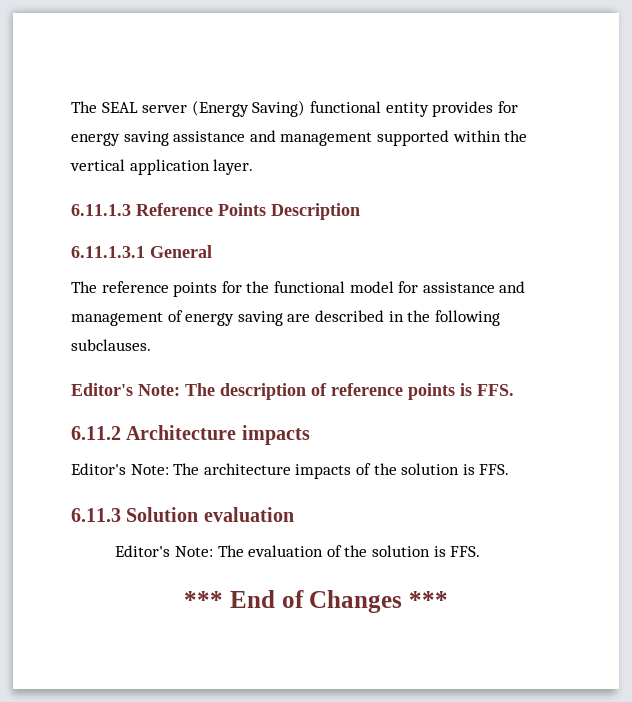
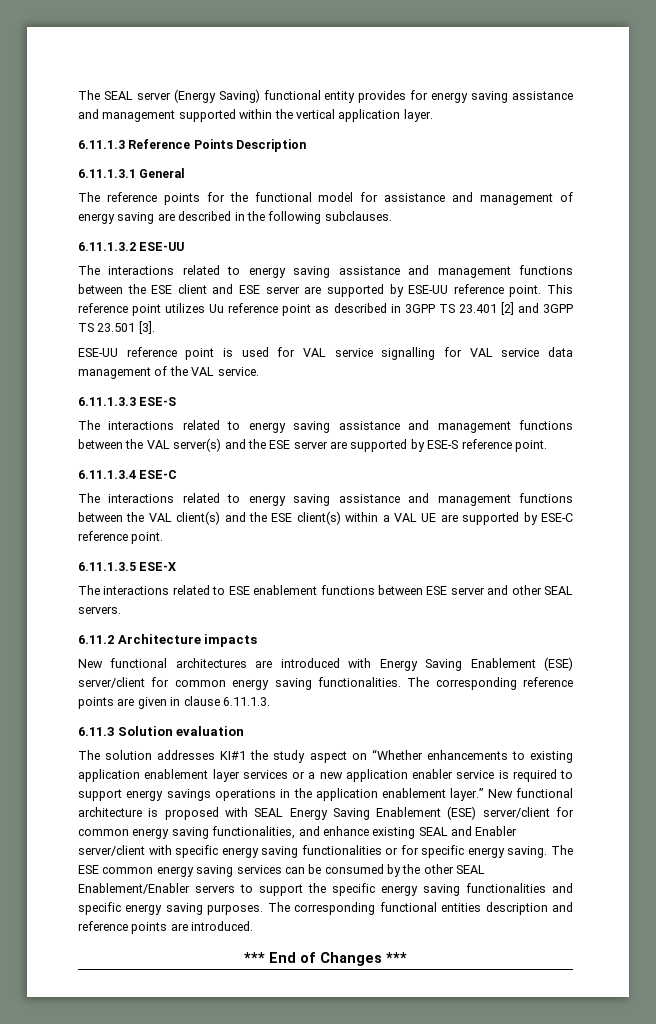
[71,383,514,400] [71,425,310,445] [71,463,510,479] [71,507,294,522] [115,545,481,557] Editor's Note: The description of reference points is FFS. // 6.11.2 Architecture impacts // Editor's Note: The architecture impacts of the solution is FFS. // 6.11.3 Solution evaluation // Editor's Note: The evaluation of the solution is FFS. -> [78,242,185,251] [78,265,573,278] [78,284,574,297] [78,302,573,316] [78,321,155,334] [78,347,573,360] [78,366,259,379] [78,397,177,406] [78,420,573,433] [78,438,547,452] [78,470,178,479] [78,493,573,506] [78,511,573,525] [78,531,164,544] [78,562,177,571] [78,585,574,595] [78,606,121,614] [78,634,258,647] [78,657,574,671] [78,677,573,690] [78,696,270,709] [78,726,245,736] [78,749,573,763] [78,769,573,782] [78,788,574,801] [78,806,575,820] [78,826,518,839] [78,845,573,858] [78,864,486,877] [78,883,573,896] [78,902,574,915] [78,921,254,934] 6.11.1.3.2 ESE-UU // The interactions related to energy saving assistance and management functions between the ESE client and ESE server are supported by ESE-UU reference point. This reference point utilizes Uu reference point as described in 3GPP TS 23.401 [2] and 3GPP TS 23.501 [3]. // ESE-UU reference point is used for VAL service signalling for VAL service data management of the VAL service. // 6.11.1.3.3 ESE-S // The interactions related to energy saving assistance and management functions between the VAL server(s) and the ESE server are supported by ESE-S reference point. // 6.11.1.3.4 ESE-C // The interactions related to energy saving assistance and management functions between the VAL client(s) and the ESE client(s) within a VAL UE are supported by ESE-C reference point. // 6.11.1.3.5 ESE-X // The interactions related to ESE enablement functions between ESE server and other SEAL servers. // 6.11.2 Architecture impacts // New functional architectures are introduced with Energy Saving Enablement (ESE) server/client for common energy saving functionalities. The corresponding reference points are given in clause 6.11.1.3. // 6.11.3 Solution evaluation // The solution addresses KI#1 the study aspect on “Whether enhancements to existing application enablement layer services or a new application enabler service is required to support energy savings operations in the application enablement layer.” New functional architecture is proposed with SEAL Energy Saving Enablement (ESE) server/client for common energy saving functionalities, and enhance existing SEAL and Enabler server/client with specific energy saving functionalities or for specific energy saving. The ESE common energy saving services can be consumed by the other SEAL Enablement/Enabler servers to support the specific energy saving functionalities and specific energy saving purposes. The corresponding functional entities description and reference points are introduced.

